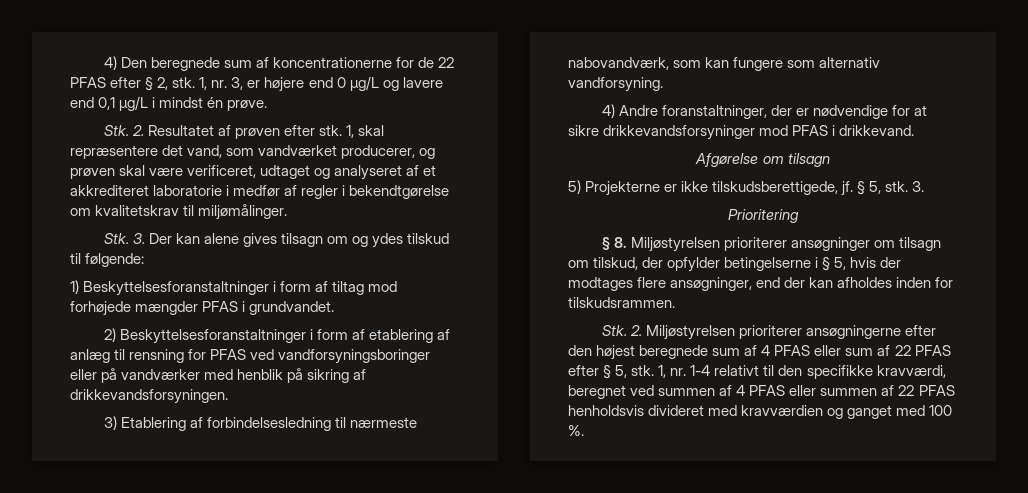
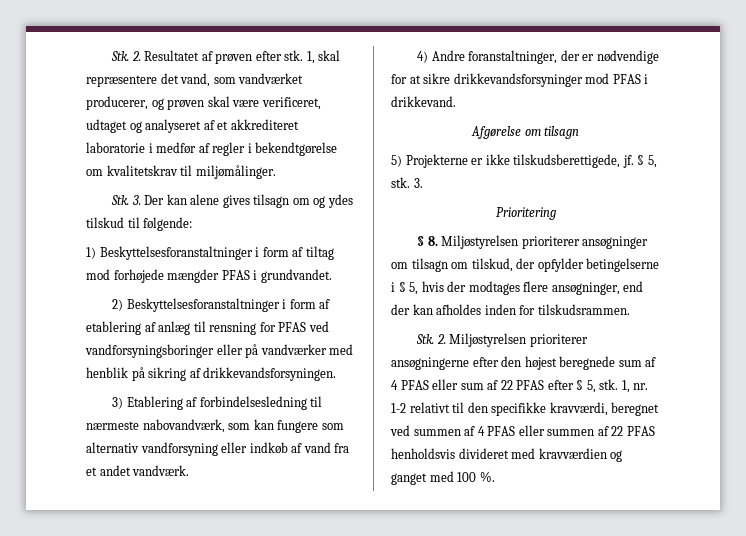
[103,56,455,71] [70,76,443,92] [70,96,268,111] 4) Den beregnede sum af koncentrationerne for de 22 PFAS efter § 2, stk. 1, nr. 3, er højere end 0 μg/L og lavere end 0,1 μg/L i mindst én prøve. // -> (111, 56) none
[568,77,663,92] vandforsyning. -> [140,442,350,456] [86,465,190,476] vandforsyning eller indkøb af vand fra et andet vandværk.
[690,365,711,376] 1-4 -> [391,403,406,413] 1-2

